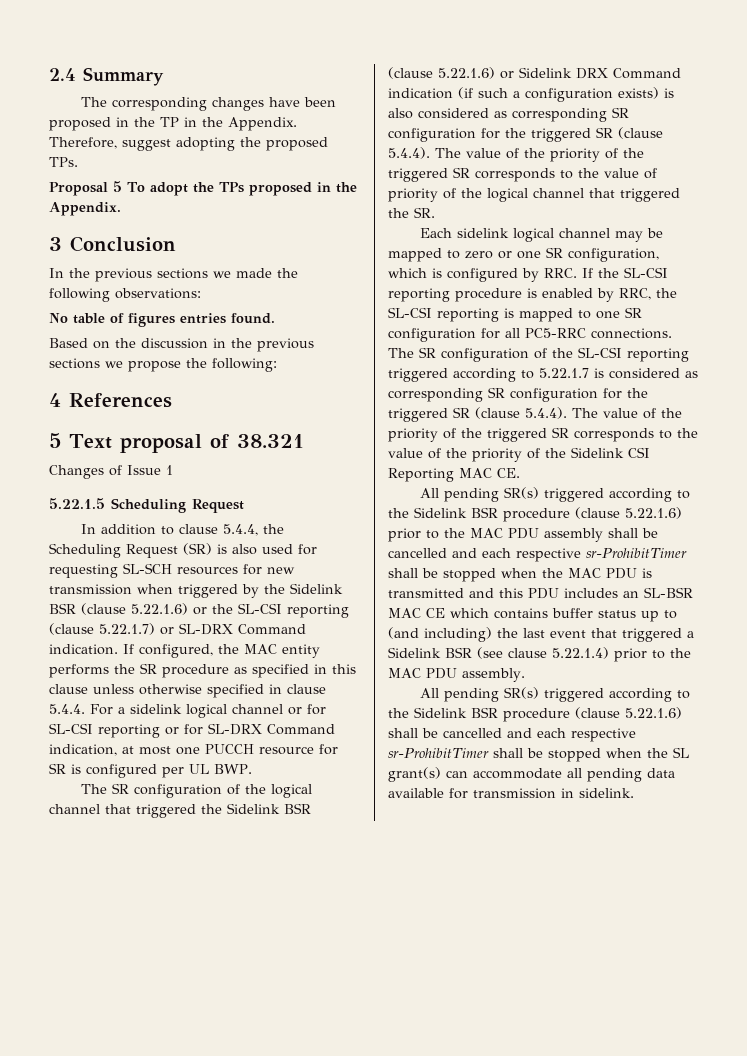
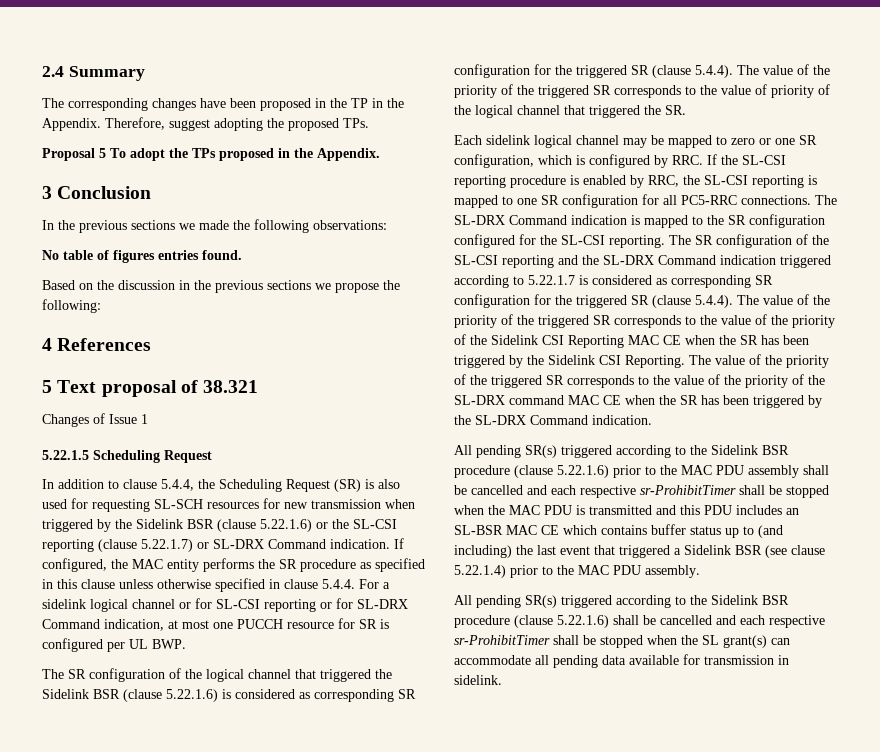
[500,67,681,79] [388,87,674,102] [388,108,413,119] or Sidelink DRX Command indication (if such a configuration exists) is also -> [222,689,231,699] is
(414, 353) none -> [454,214,825,228] [454,234,691,248] SL-DRX Command indication is mapped to the SR configuration configured for the SL-CSI reporting. The
(689, 355) none -> [558,255,776,265] and the SL-DRX Command indication
[497,468,520,478] CE. -> [663,335,809,345] [454,354,829,368] [454,374,825,388] [454,395,822,408] [454,415,652,425] CE when the SR has been triggered by the Sidelink CSI Reporting. The value of the priority of the triggered SR corresponds to the value of the priority of the SL-DRX command MAC CE when the SR has been triggered by the SL-DRX Command indication.

